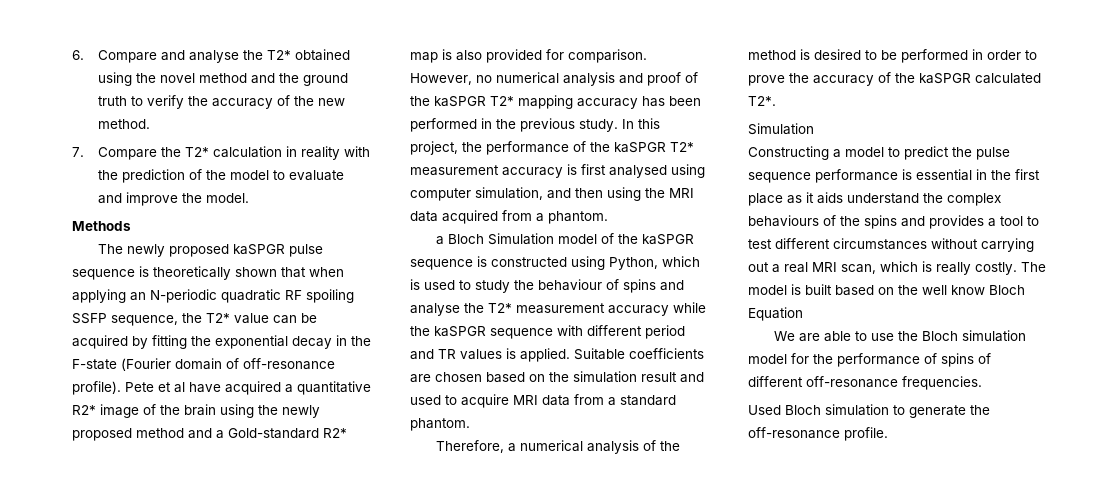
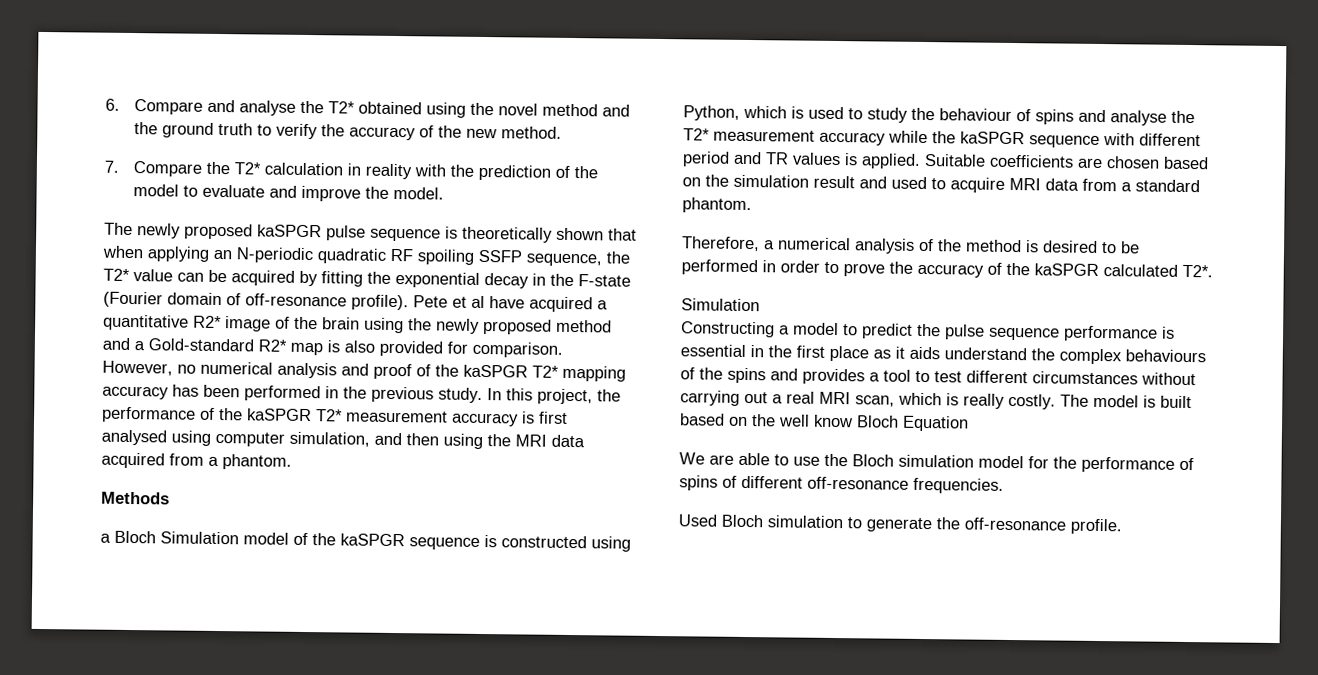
[72,221,131,231] // Methods -> (445, 193) none
(608, 217) none -> [101,491,170,505] // Methods

